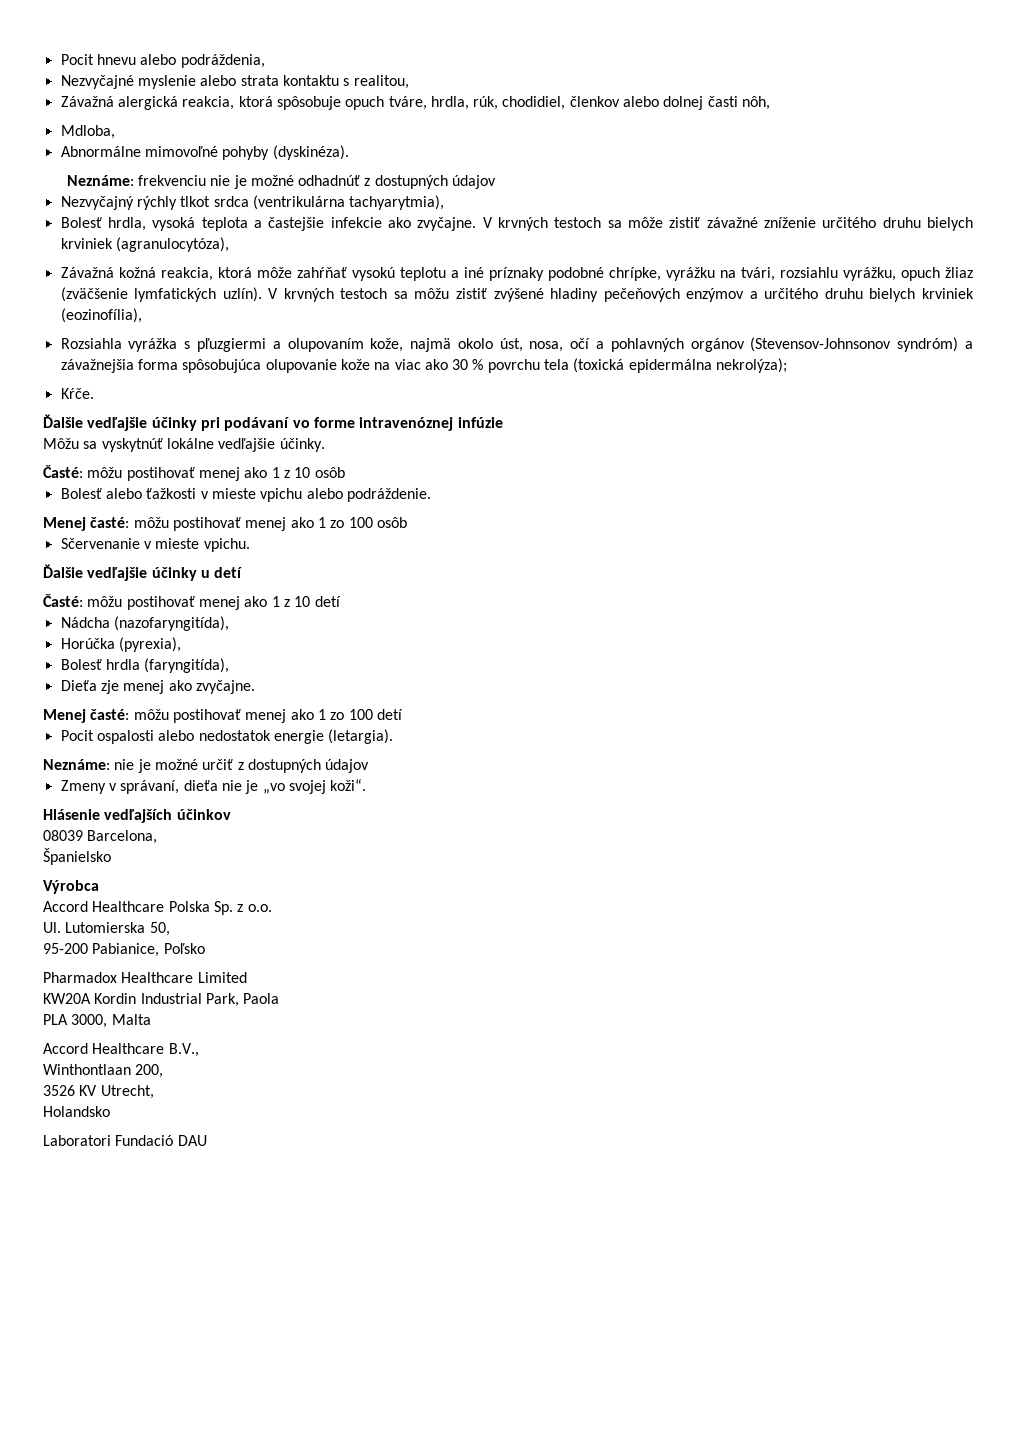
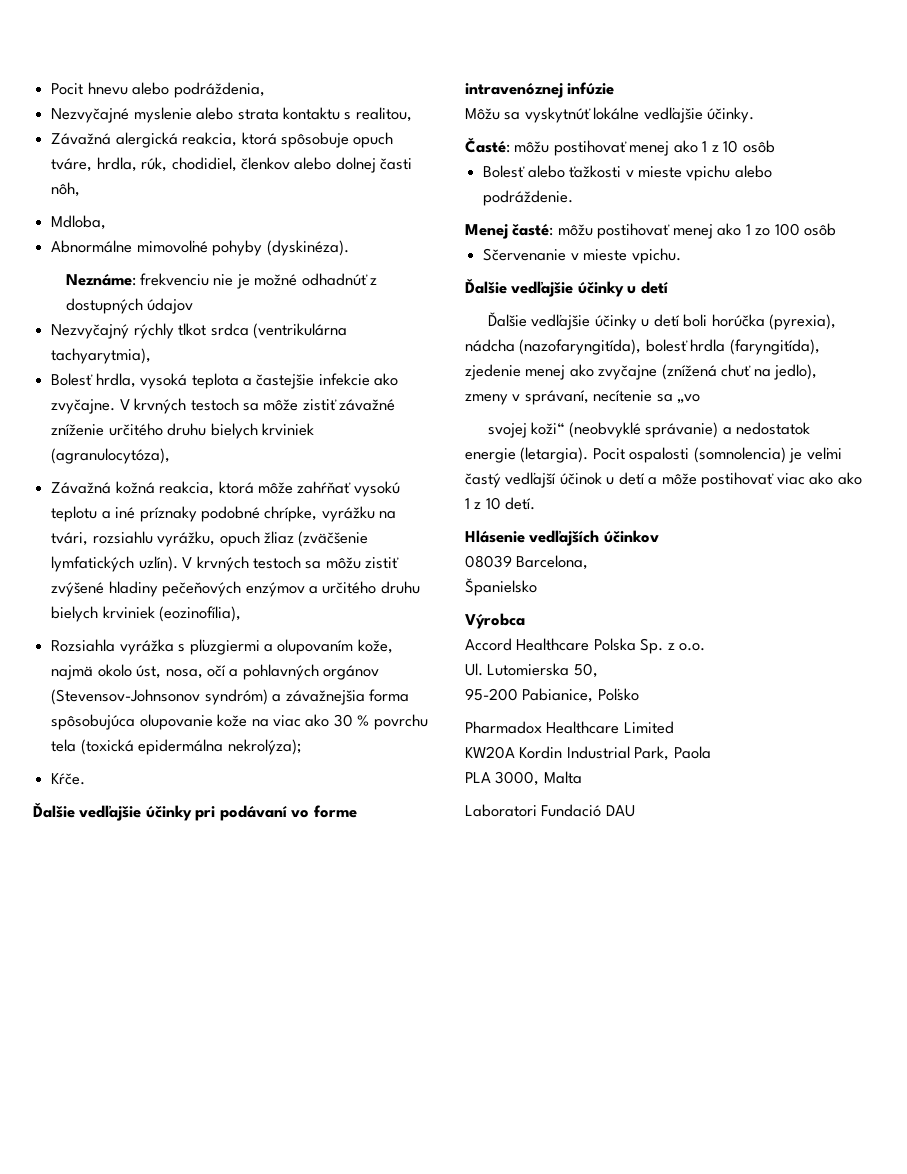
[43,594,341,610] [60,616,229,631] [60,637,181,652] [60,658,230,673] [60,680,255,694] [43,709,403,723] [60,729,394,744] [43,759,370,773] [60,779,367,794] Časté: môžu postihovať menej ako 1 z 10 detí // Nádcha (nazofaryngitída), // Horúčka (pyrexia), // Bolesť hrdla (faryngitída), // Dieťa zje menej ako zvyčajne. // Menej časté: môžu postihovať menej ako 1 zo 100 detí // Pocit ospalosti alebo nedostatok energie (letargia). // Neznáme: nie je možné určiť z dostupných údajov // Zmeny v správaní, dieťa nie je „vo svojej koži“. -> [487,312,837,330] [465,339,820,355] [465,364,818,380] [465,390,701,405] [487,422,811,438] [465,447,842,463] [465,472,862,488] [465,497,536,510] Ďalšie vedľajšie účinky u detí boli horúčka (pyrexia), nádcha (nazofaryngitída), bolesť hrdla (faryngitída), zjedenie menej ako zvyčajne (znížená chuť na jedlo), zmeny v správaní, necítenie sa „vo // svojej koži“ (neobvyklé správanie) a nedostatok energie (letargia). Pocit ospalosti (somnolencia) je veľmi častý vedľajší účinok u detí a môže postihovať viac ako ako 1 z 10 detí.
[43,1043,199,1057] [43,1064,164,1078] [43,1085,154,1099] [43,1106,110,1117] // Accord Healthcare B.V., // Winthontlaan 200, // 3526 KV Utrecht, // Holandsko -> (582, 777) none

